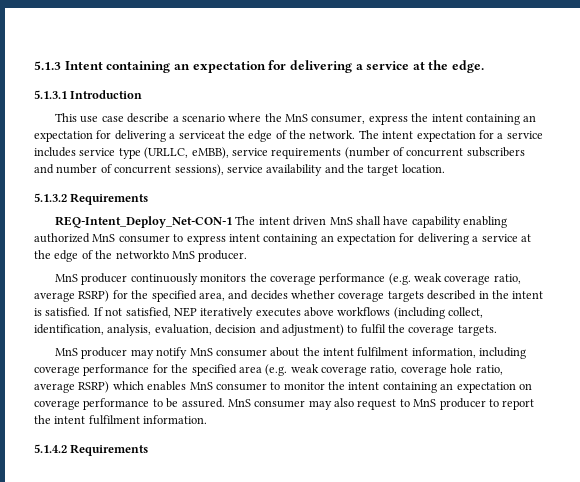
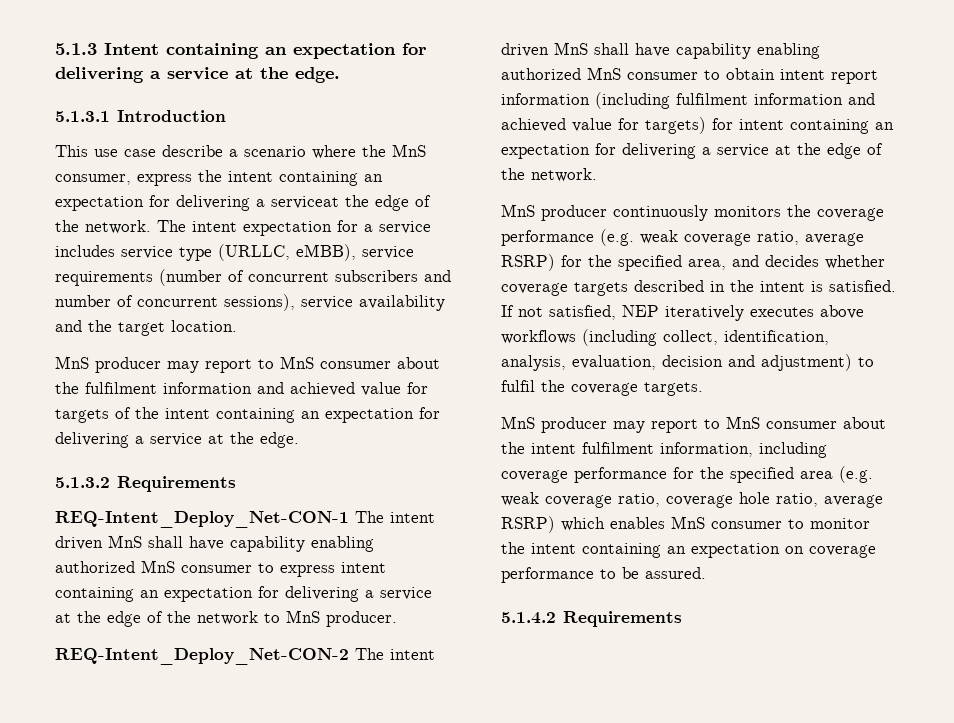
(445, 168) none -> [55,356,440,373] [55,382,428,396] [55,407,440,423] [55,432,299,448] // MnS producer may report to MnS consumer about the fulfilment information and achieved value for targets of the intent containing an expectation for delivering a service at the edge.
[115,250,169,259] networkto -> [197,611,280,625] network to
(248, 256) none -> [55,648,435,665] [501,42,820,59] [501,67,878,84] [501,92,875,109] [501,117,894,134] [501,143,883,159] [501,168,597,182] // REQ-Intent_Deploy_Net-CON-2 The intent driven MnS shall have capability enabling authorized MnS consumer to obtain intent report information (including fulfilment information and achieved value for targets) for intent containing an expectation for delivering a service at the edge of the network.
[156,347,188,359] notify -> [651,419,720,433] report to
[227,398,535,410] [34,415,208,425] MnS consumer may also request to MnS producer to report the intent fulfilment information. -> (706, 573) none

